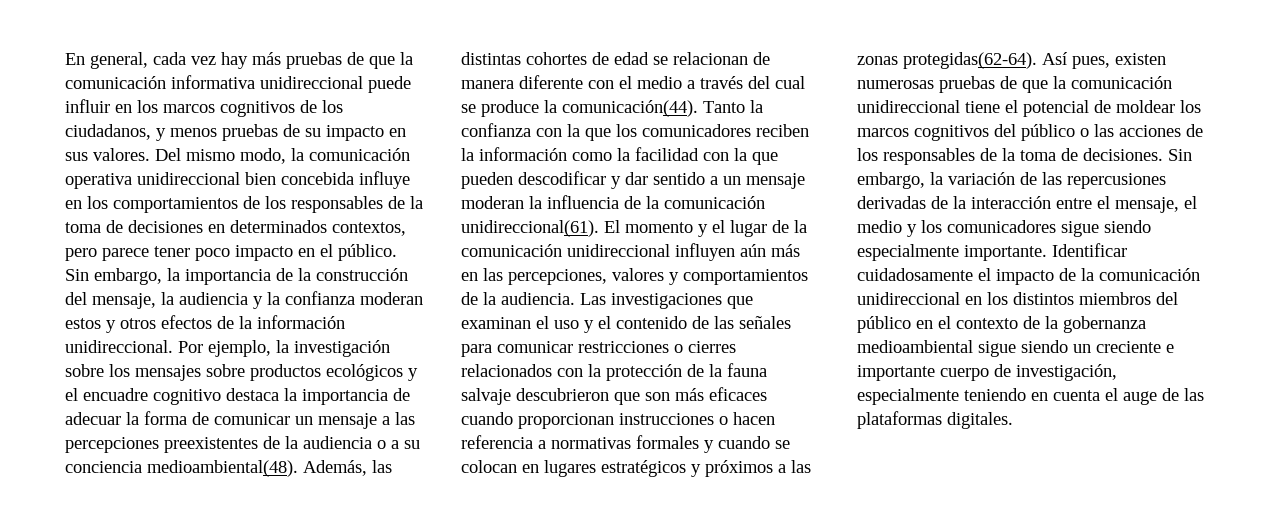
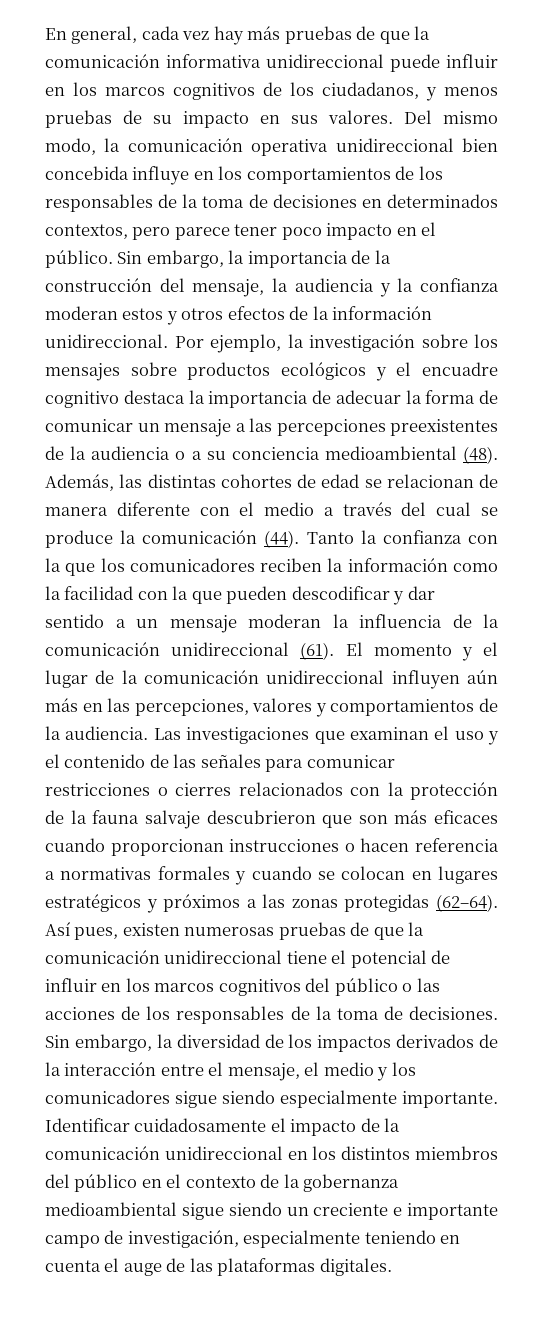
[147,460,298,477] medioambiental(48). -> [324,446,498,464] medioambiental (48).
[562,100,698,117] comunicación(44). -> [142,530,300,548] comunicación (44).
[461,220,599,237] unidireccional(61). -> [171,642,335,660] unidireccional (61).
[903,52,1037,69] protegidas(62-64). -> [344,894,498,912] protegidas (62–64).
[1116,100,1175,113] moldear -> [45,978,122,992] influir en
[948,172,1166,189] [857,196,926,209] variación de las repercusiones derivadas -> [176,1034,475,1052] diversidad de los impactos derivados
[940,368,989,381] cuerpo -> [45,1235,100,1248] campo

